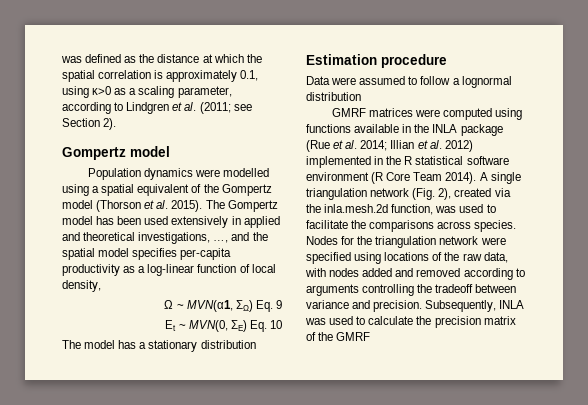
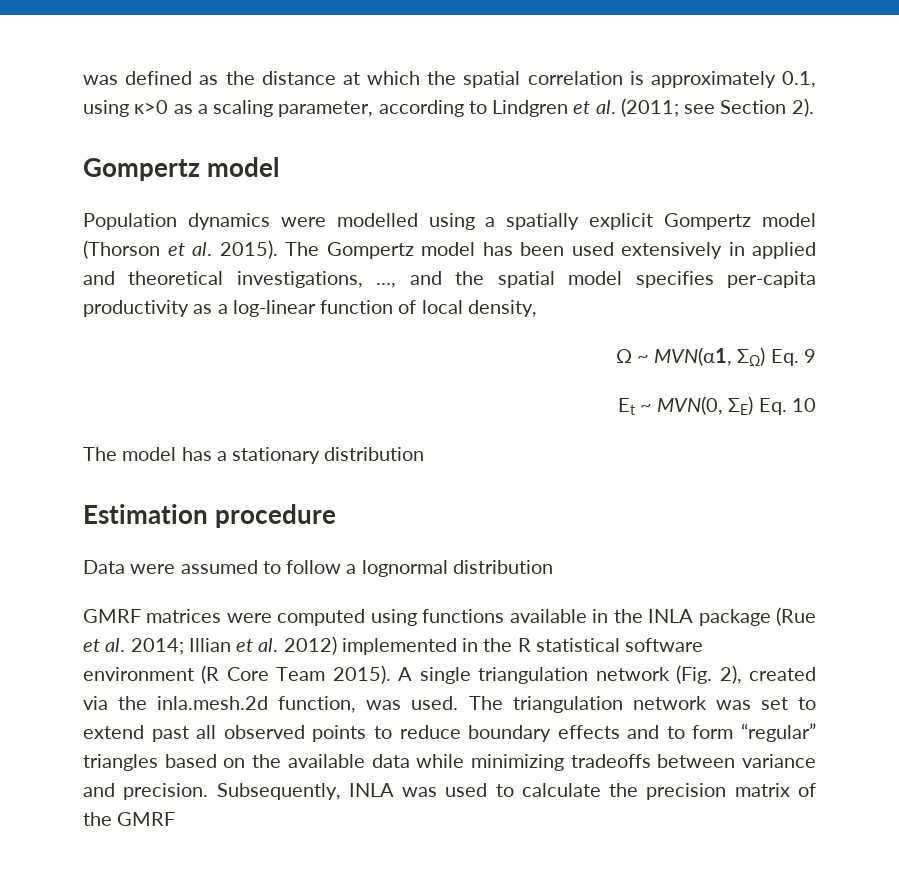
[101,184,219,196] spatial equivalent of the -> [506,213,654,230] spatially explicit
[445,172,477,184] 2014). -> [332,665,391,684] 2015).
[459,204,496,213] [306,220,517,232] [306,236,506,248] [306,252,508,264] [305,268,525,280] [306,284,474,296] used to facilitate the comparisons across species. Nodes for the triangulation network were specified using locations of the raw data, with nodes added and removed according to arguments controlling the tradeoff -> [411,696,817,713] [83,723,816,742] [83,754,651,771] used. The triangulation network was set to extend past all observed points to reduce boundary effects and to form “regular” triangles based on the available data while minimizing tradeoffs

